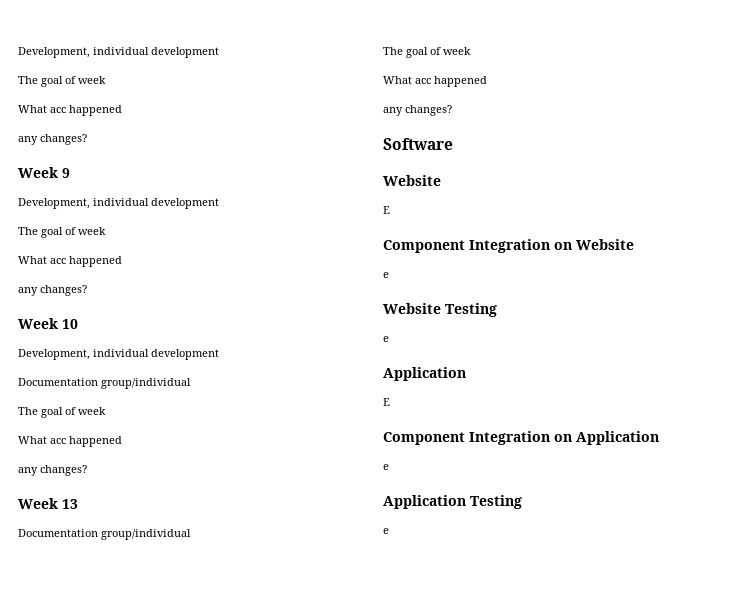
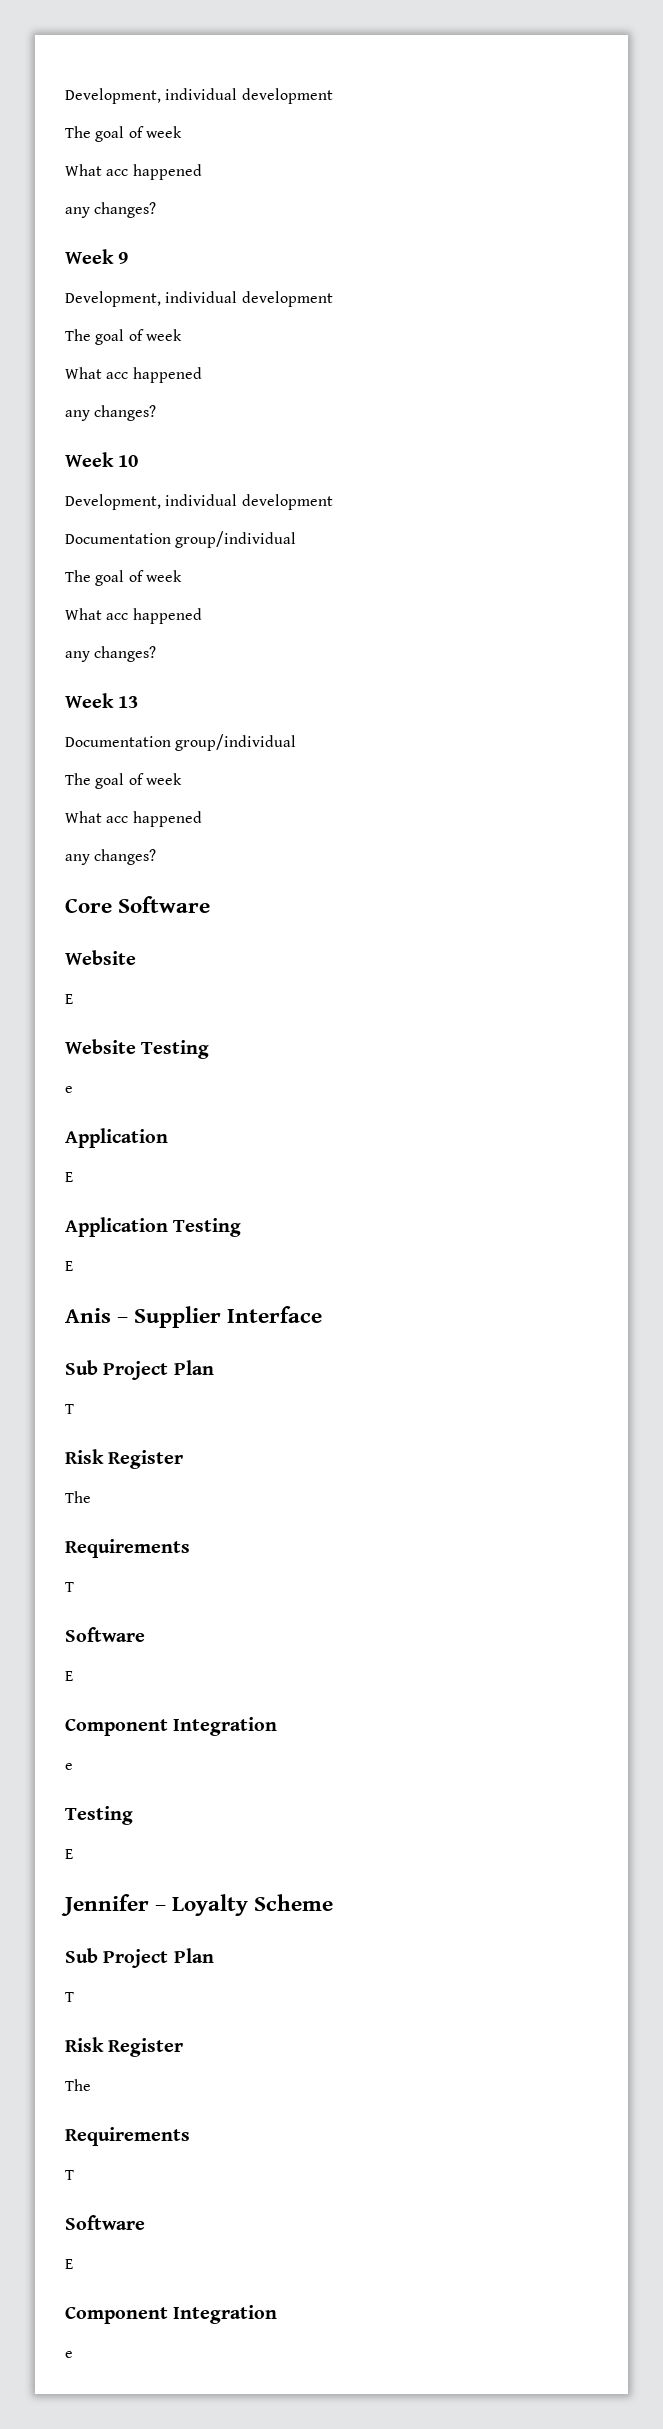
(452, 110) none -> [65,898,112,913] Core
[383,239,634,253] [383,272,389,278] // Component Integration on Website // e -> (73, 999) none
[383,431,659,445] [383,464,389,470] [383,495,522,509] // Component Integration on Application // e // Application Testing -> [65,1217,242,1237] [65,1261,73,1271] [65,1306,323,1328] [65,1360,214,1380] [65,1404,74,1414] [65,1449,184,1469] [65,1491,91,1503] [65,1539,190,1558] [65,1582,74,1592] [65,1627,145,1642] [65,1671,73,1681] [65,1717,278,1736] [65,1763,73,1770] [65,1806,133,1825] [65,1849,73,1859] [61,1894,334,1916] [65,1948,214,1968] [65,1992,74,2002] [65,2037,184,2057] [65,2079,91,2091] [65,2127,190,2146] [65,2170,74,2180] [65,2215,145,2230] [65,2259,73,2269] [65,2305,278,2324] // Application Testing // E // Anis – Supplier Interface // Sub Project Plan // T // Risk Register // The // Requirements // T // Software // E // Component Integration // e // Testing // E // Jennifer – Loyalty Scheme // Sub Project Plan // T // Risk Register // The // Requirements // T // Software // E // Component Integration

